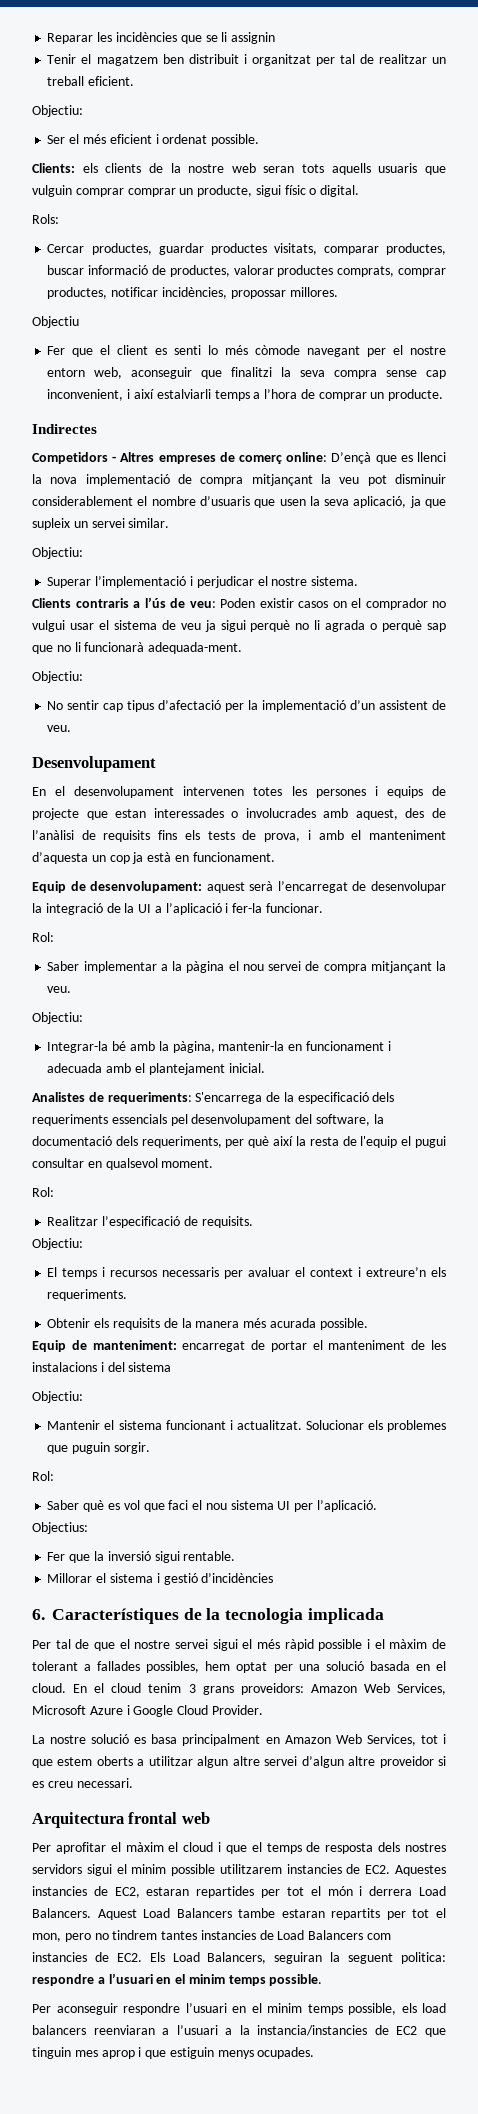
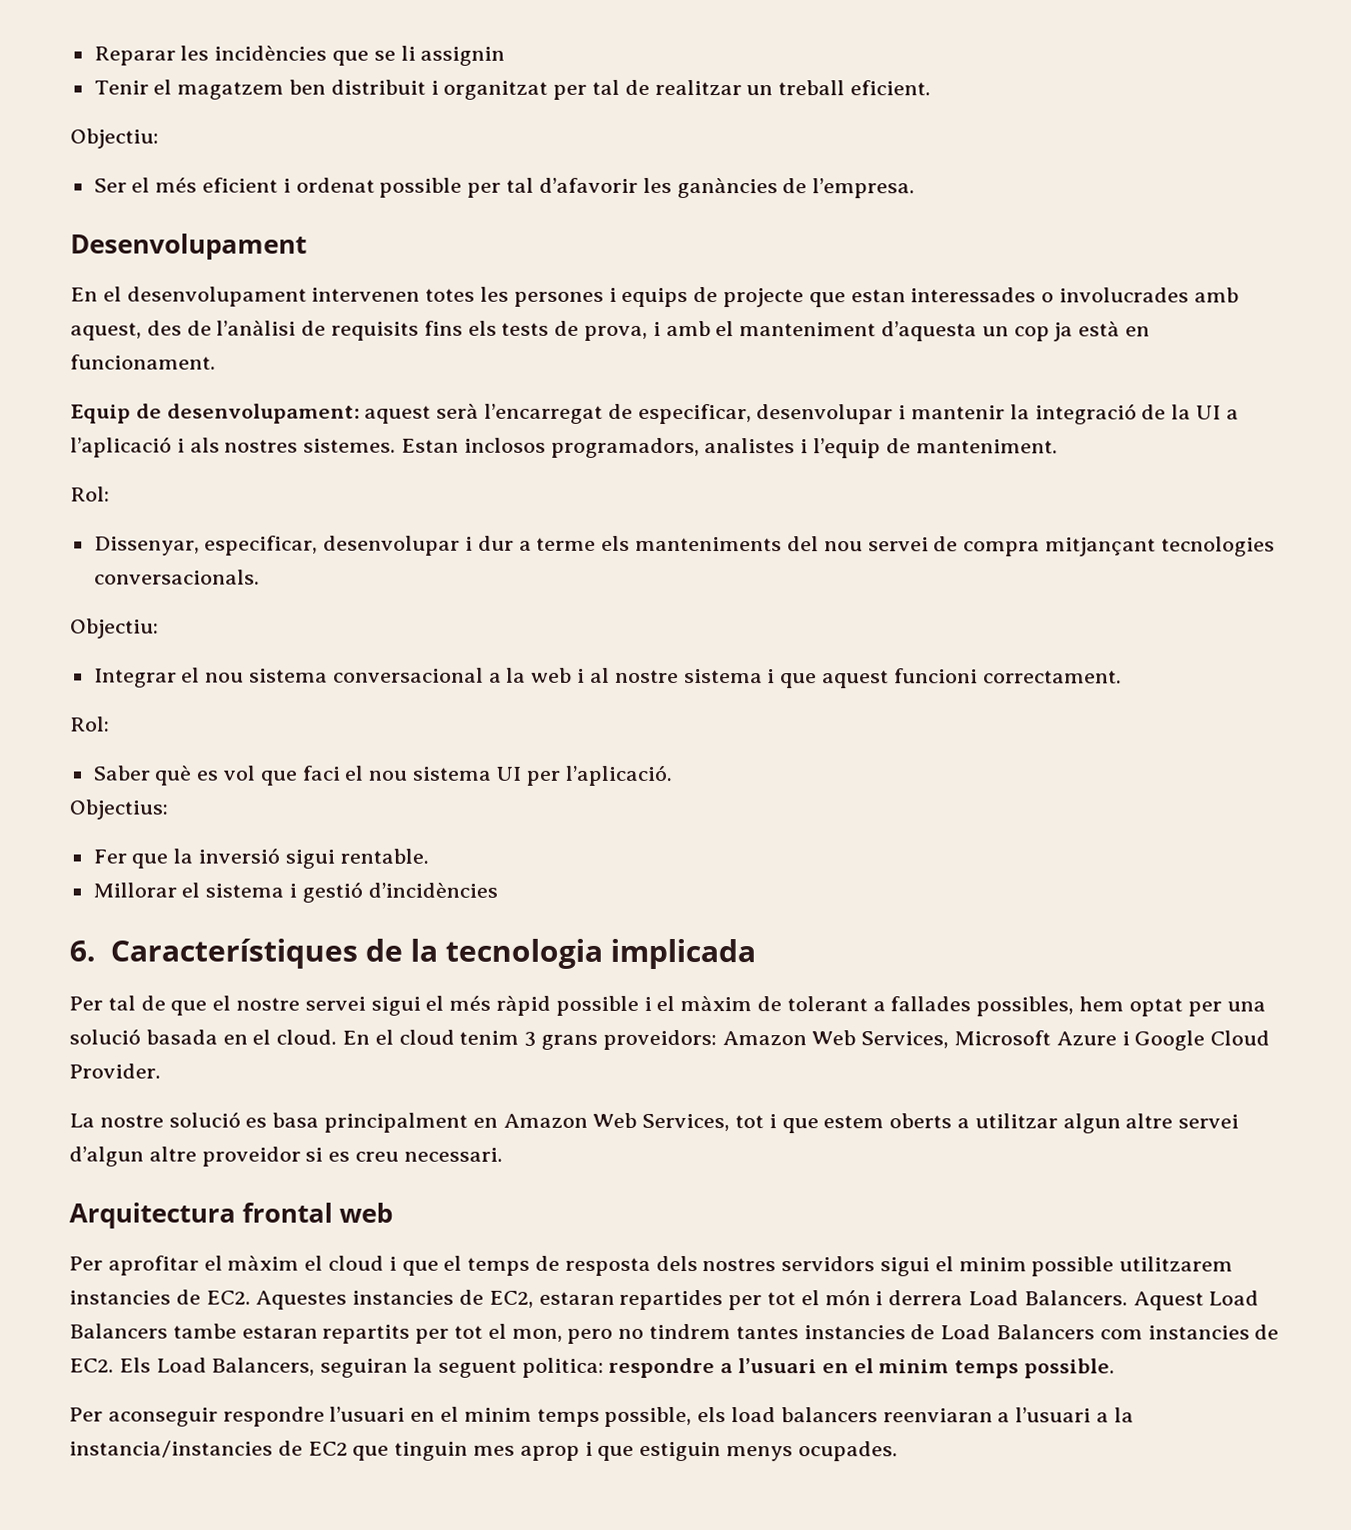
[211,134,260,146] [32,163,446,175] [32,185,360,197] [32,214,59,224] [47,243,447,255] [47,265,447,277] [47,287,338,299] [32,316,79,328] [47,345,446,357] [47,367,447,379] [47,389,444,401] [32,424,97,434] [32,452,446,464] [32,474,446,486] [32,496,447,508] [32,518,170,530] [32,547,83,559] [47,576,359,588] [32,597,446,610] [32,620,447,632] [32,642,243,654] [32,671,83,683] [47,700,446,712] [47,725,72,732] possible. // Clients: els clients de la nostre web seran tots aquells usuaris que vulguin comprar comprar un producte, sigui físic o digital. // Rols: // Cercar productes, guardar productes visitats, comparar productes, buscar informació de productes, valorar productes comprats, comprar productes, notificar incidències, propossar millores. // Objectiu // Fer que el client es senti lo més còmode navegant per el nostre entorn web, aconseguir que finalitzi la seva compra sense cap inconvenient, i així estalviarli temps a l’hora de comprar un producte. // Indirectes // Competidors - Altres empreses de comerç online: D’ençà que es llenci la nova implementació de compra mitjançant la veu pot disminuir considerablement el nombre d’usuaris que usen la seva aplicació, ja que supleix un servei similar. // Objectiu: // Superar l’implementació i perjudicar el nostre sistema. // Clients contraris a l’ús de veu: Poden existir casos on el comprador no vulgui usar el sistema de veu ja sigui perquè no li agrada o perquè sap que no li funcionarà adequada-ment. // Objectiu: // No sentir cap tipus d’afectació per la implementació d’un assistent de veu. -> [379,177,916,199] possible per tal d’afavorir les ganàncies de l’empresa.
[370,881,446,893] desenvolupar -> [637,403,1006,425] especificar, desenvolupar i mantenir
[232,903,324,913] [32,932,54,942] [47,961,239,973] fer-la funcionar. // Rol: // Saber implementar a la pàgina el -> [189,437,1058,459] [70,486,110,502] [93,535,819,556] als nostres sistemes. Estan inclosos programadors, analistes i l’equip de manteniment. // Rol: // Dissenyar, especificar, desenvolupar i dur a terme els manteniments del
[436,961,447,971] [47,986,72,993] [32,1012,83,1024] [47,1041,391,1053] [47,1063,265,1075] [32,1092,395,1104] [32,1114,384,1126] [32,1136,446,1148] [32,1158,214,1170] [32,1187,54,1197] [47,1216,253,1228] [32,1238,83,1250] [47,1267,446,1279] [47,1289,128,1301] [47,1318,368,1330] [32,1340,446,1352] [32,1362,172,1372] [32,1391,83,1403] [47,1420,446,1432] [47,1442,150,1454] la veu. // Objectiu: // Integrar-la bé amb la pàgina, mantenir-la en funcionament i adecuada amb el plantejament inicial. // Analistes de requeriments: S'encarrega de la especificació dels requeriments essencials pel desenvolupament del software, la documentació dels requeriments, per què així la resta de l'equip el pugui consultar en qualsevol moment. // Rol: // Realitzar l’especificació de requisits. // Objectiu: // El temps i recursos necessaris per avaluar el context i extreure’n els requeriments. // Obtenir els requisits de la manera més acurada possible. // Equip de manteniment: encarregat de portar el manteniment de les instalacions i del sistema // Objectiu: // Mantenir el sistema funcionant i actualitzat. Solucionar els problemes que puguin sorgir. -> [1160,536,1275,557] [93,569,260,585] [70,618,159,639] [93,667,1122,689] tecnologies conversacionals. // Objectiu: // Integrar el nou sistema conversacional a la web i al nostre sistema i que aquest funcioni correctament.

